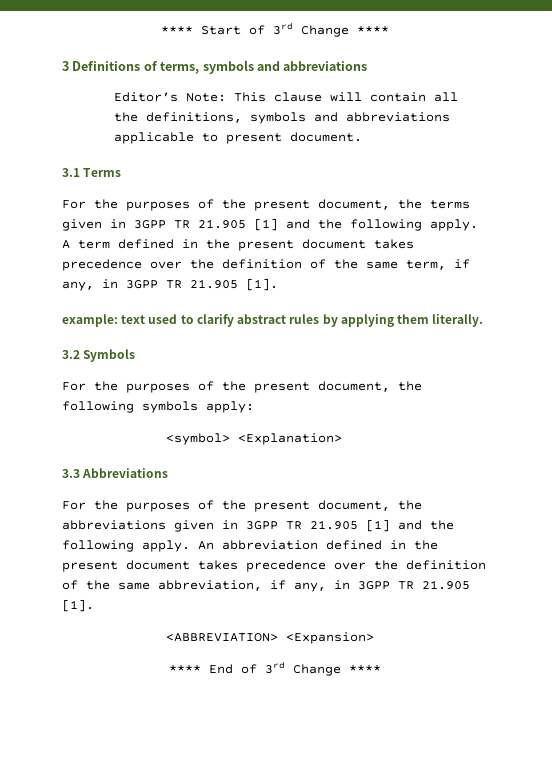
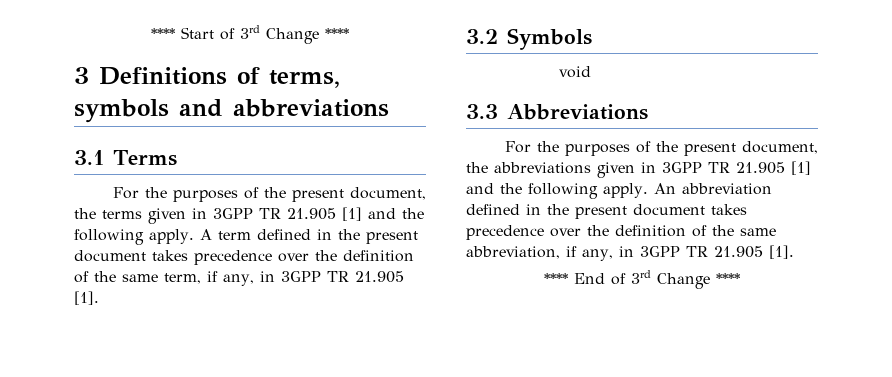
[114,92,459,102] [114,112,451,124] [114,132,363,144] // Editor’s Note: This clause will contain all the definitions, symbols and abbreviations applicable to present document. -> (389, 108) none
[62,314,484,327] [62,349,136,362] [62,381,422,393] [62,401,254,413] [166,433,343,445] example: text used to clarify abstract rules by applying them literally. // 3.2 Symbols // For the purposes of the present document, the following symbols apply: // <symbol> <Explanation> -> [466,28,592,50] [558,66,591,78] 3.2 Symbols // void
[166,632,375,644] // <ABBREVIATION> <Expansion> -> (794, 252) none

